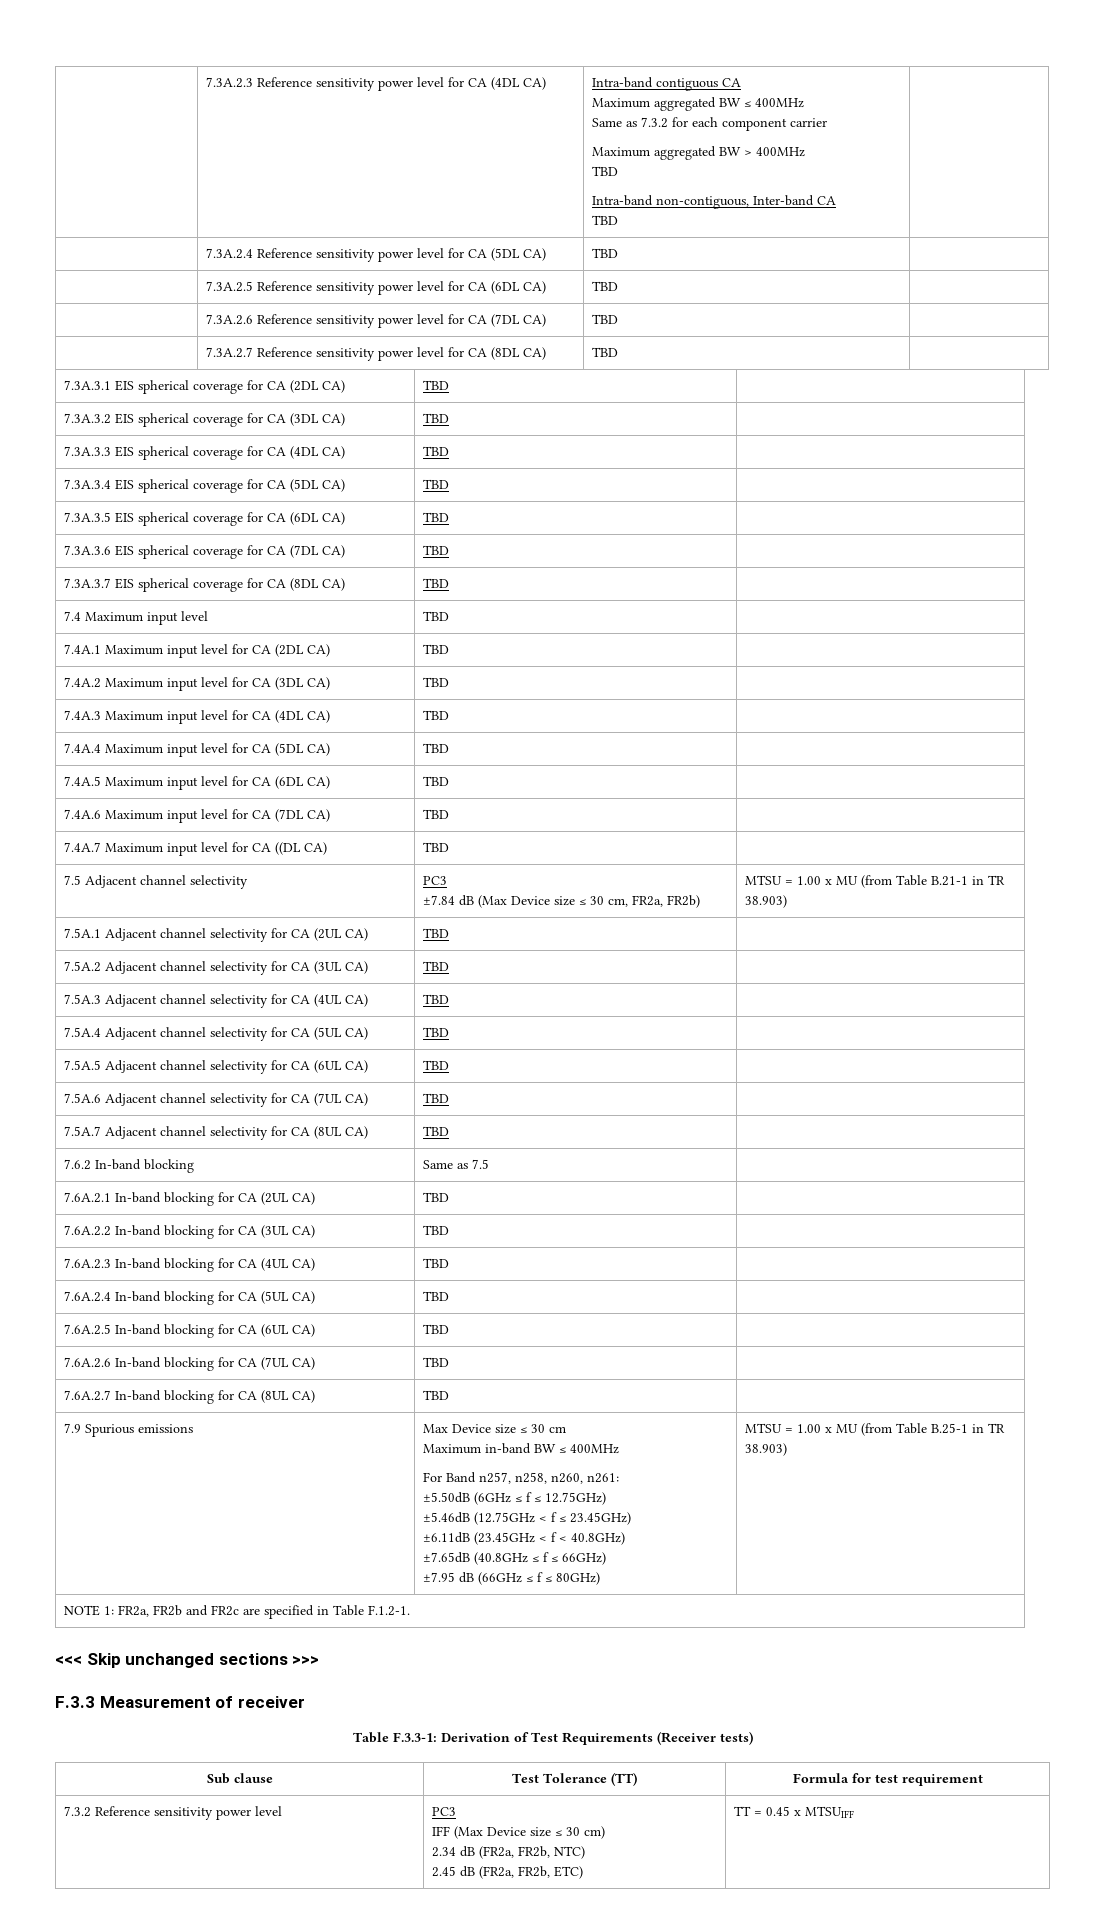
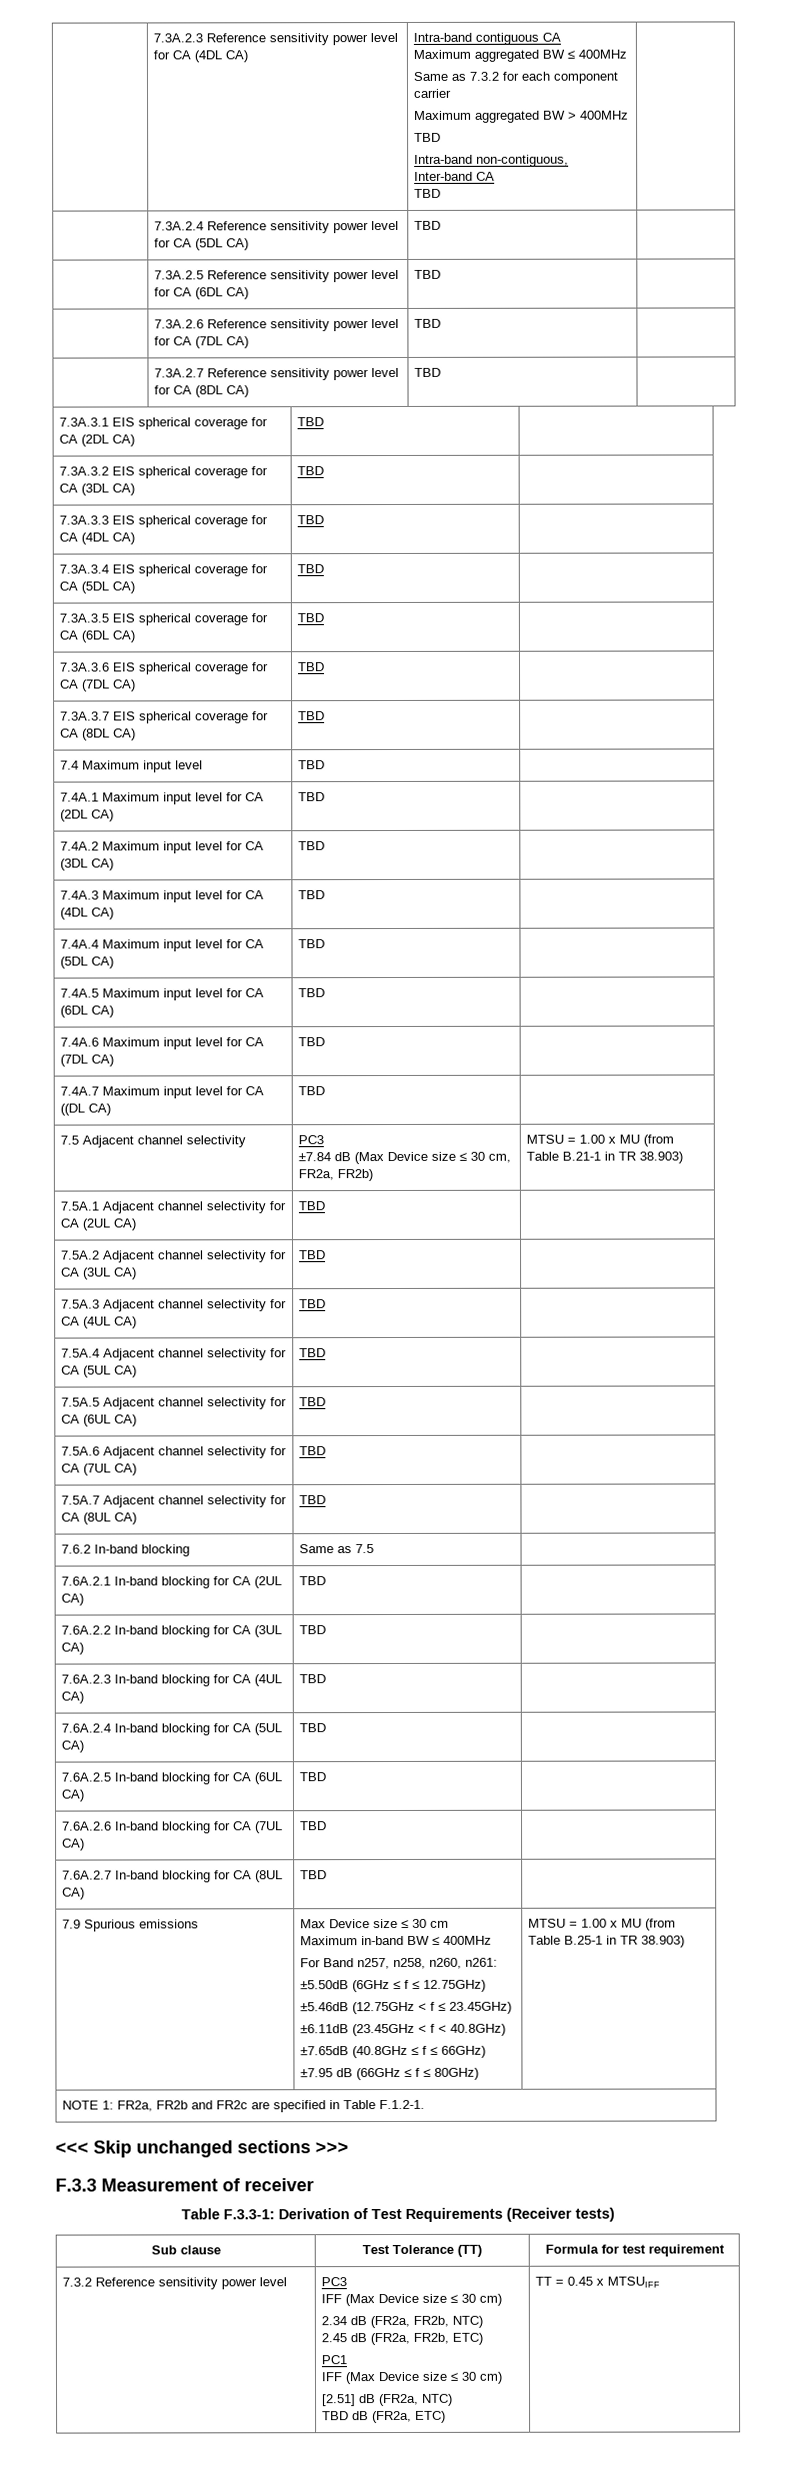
(583, 1872) none -> [321,2355,348,2365] [321,2371,503,2385] [322,2393,454,2407] [322,2410,447,2424] // PC1 // IFF (Max Device size ≤ 30 cm) // [2.51] dB (FR2a, NTC) // TBD dB (FR2a, ETC)

